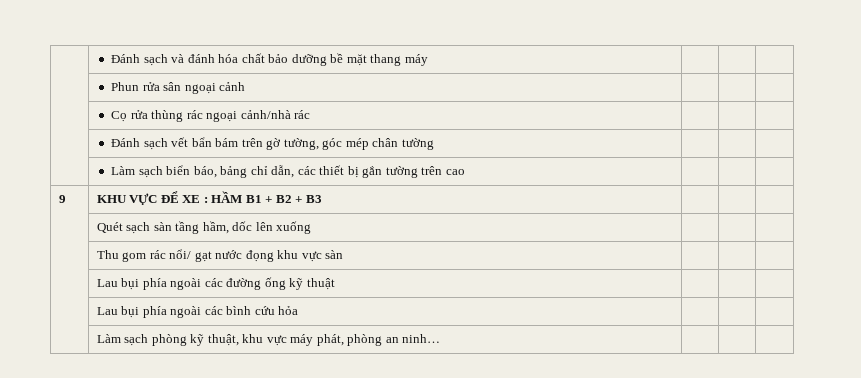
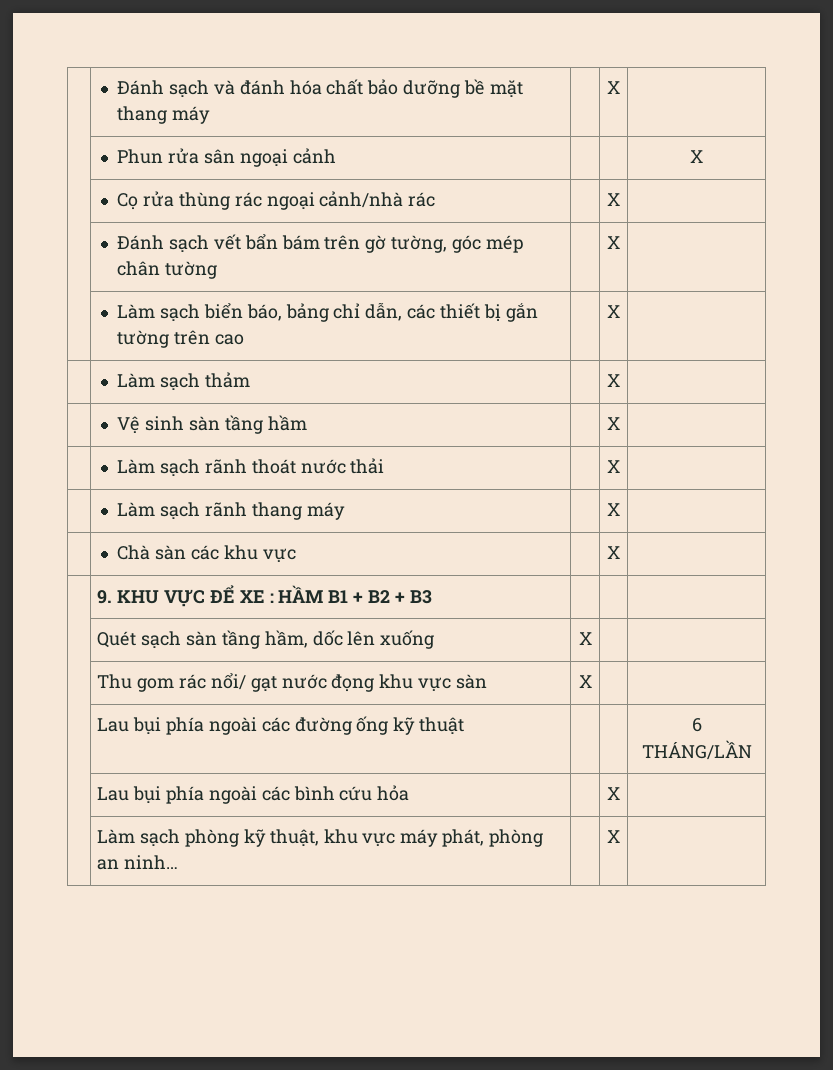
(428, 60) none -> [607,81,620,94] X
(246, 86) none -> [690,150,703,163] X
(311, 114) none -> [607,193,620,206] X
(434, 144) none -> [607,236,620,249] X
[58,195,66,203] | // 9 | -> [607,305,620,318] [117,372,250,390] [607,374,620,387] [117,415,307,434] [607,417,620,430] [117,458,385,476] [607,460,620,473] [117,502,345,520] [607,503,620,516] [117,545,296,562] [607,546,620,559] [97,590,113,604] X | // | Làm sạch thảm | | X | // | Vệ sinh sàn tầng hầm | | X | // | Làm sạch rãnh thoát nước thải | | X | // | Làm sạch rãnh thang máy | | X | // | Chà sàn các khu vực | | X | // | 9.
(312, 227) none -> [578,632,592,645] X
(344, 254) none -> [578,675,592,688] X
(335, 284) none -> [691,718,702,732] [641,740,752,760] 6 THÁNG/LẦN
(299, 310) none -> [607,787,620,800] X
(441, 338) none -> [607,830,620,843] X

